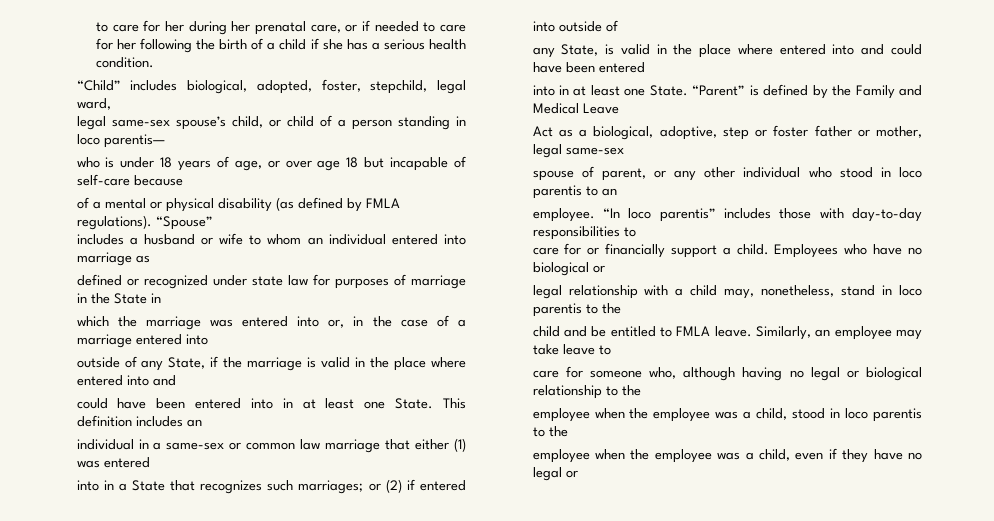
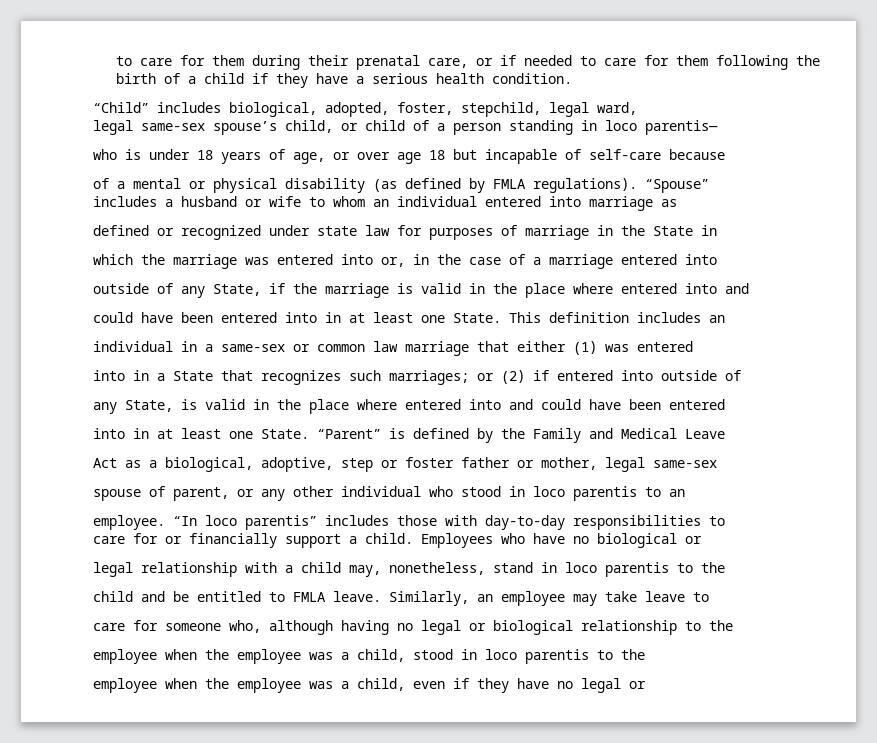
[95,20,251,35] to care for her during her -> [115,55,349,70] to care for them during their
[116,39,136,50] her -> [675,55,708,66] them
[322,39,368,50] she has -> [275,73,348,88] they have

